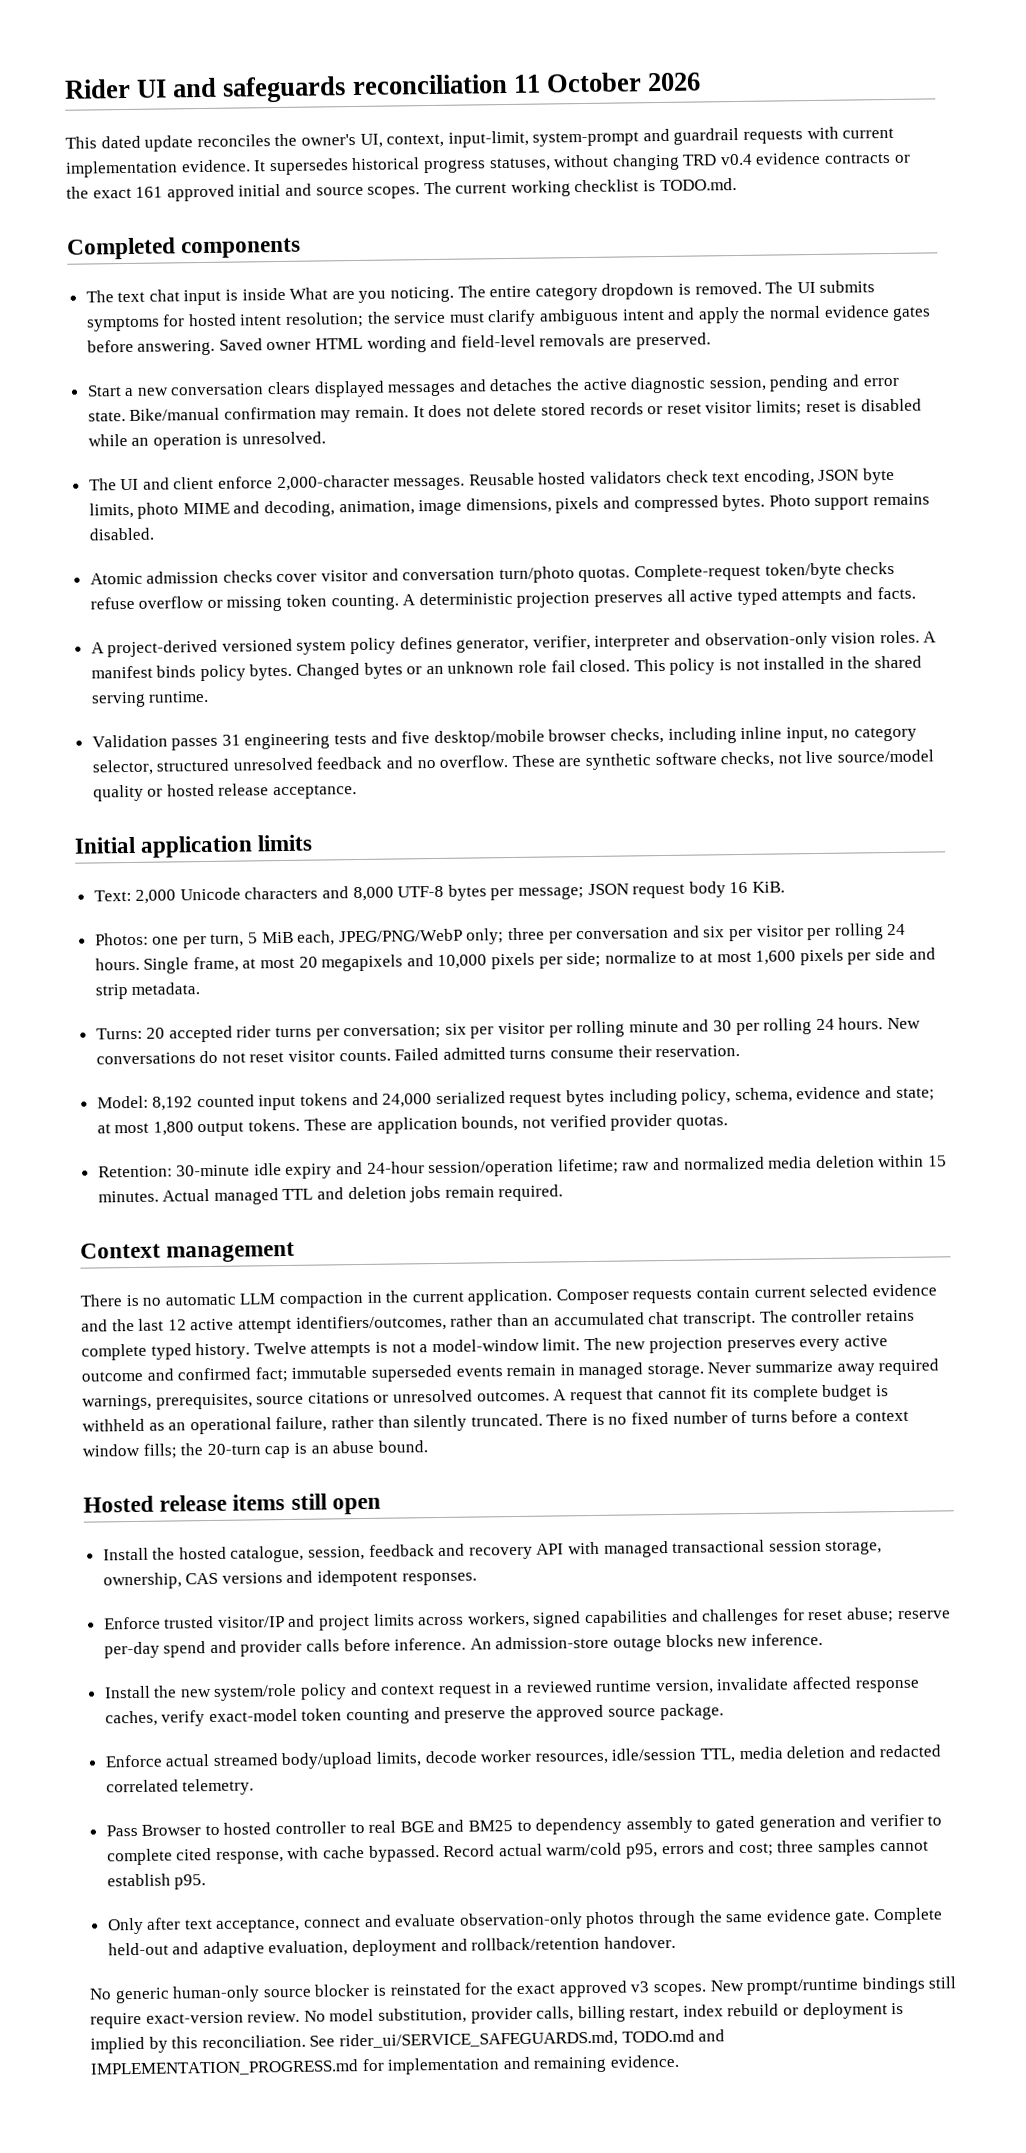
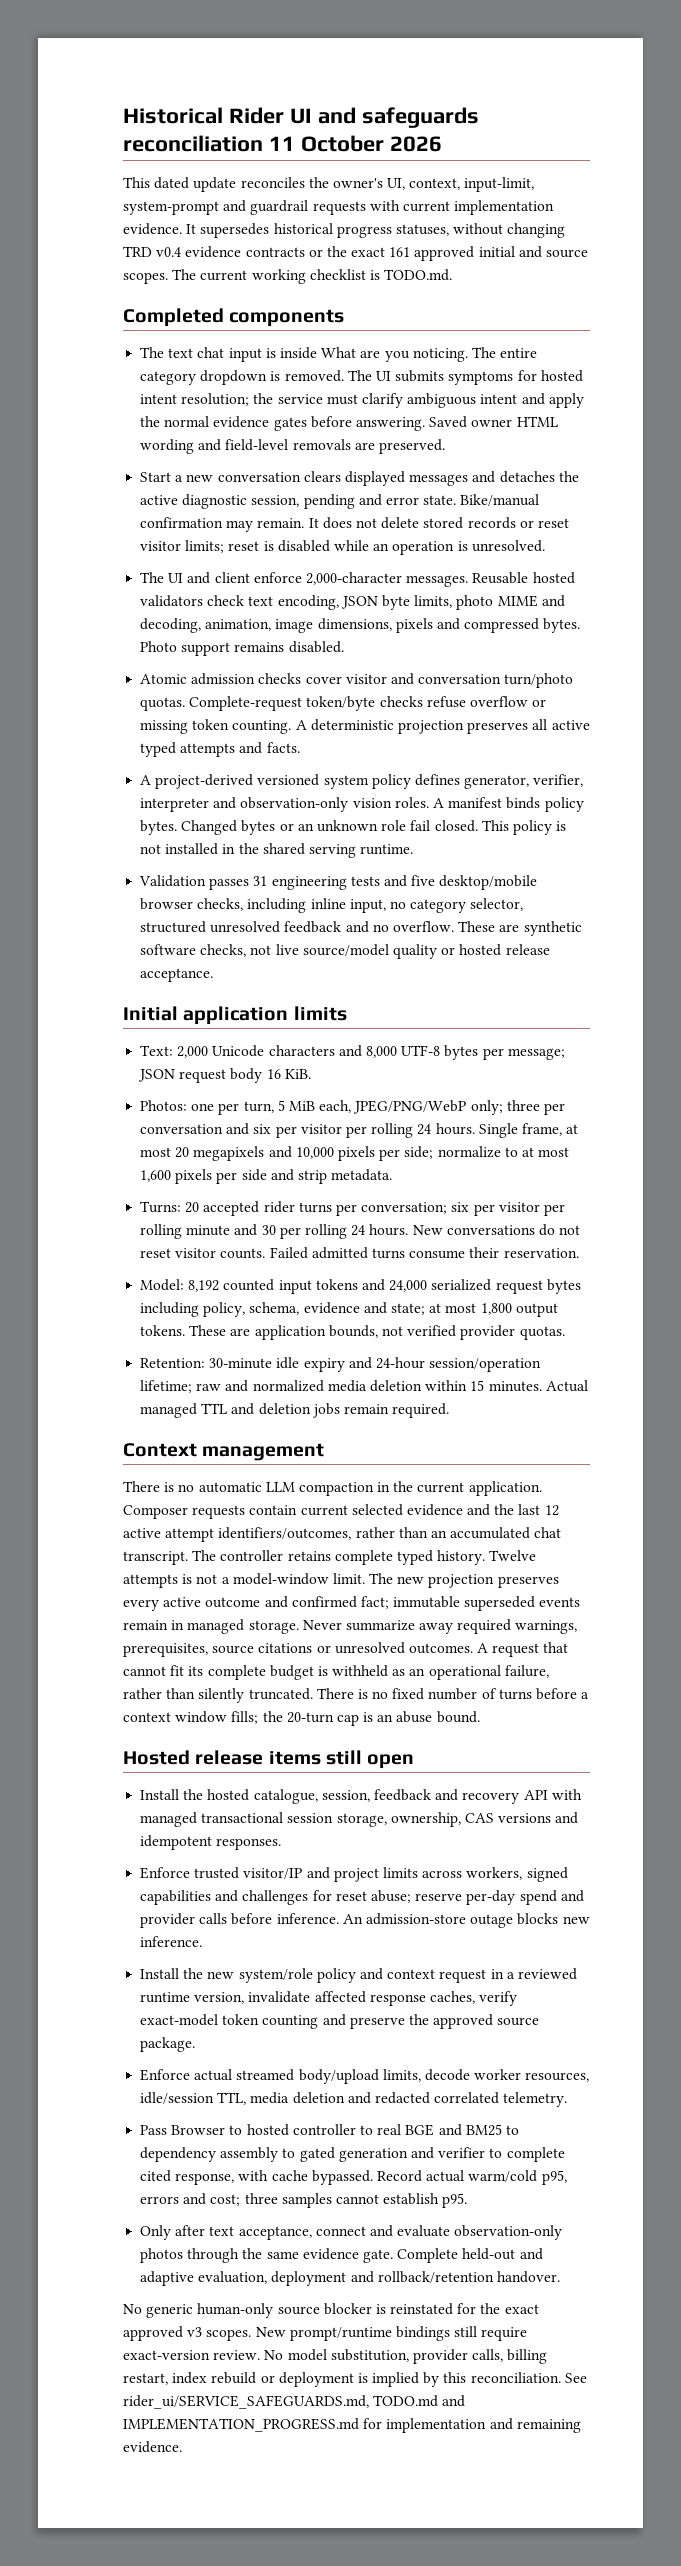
(64, 88) none -> [123,107,223,124] Historical

